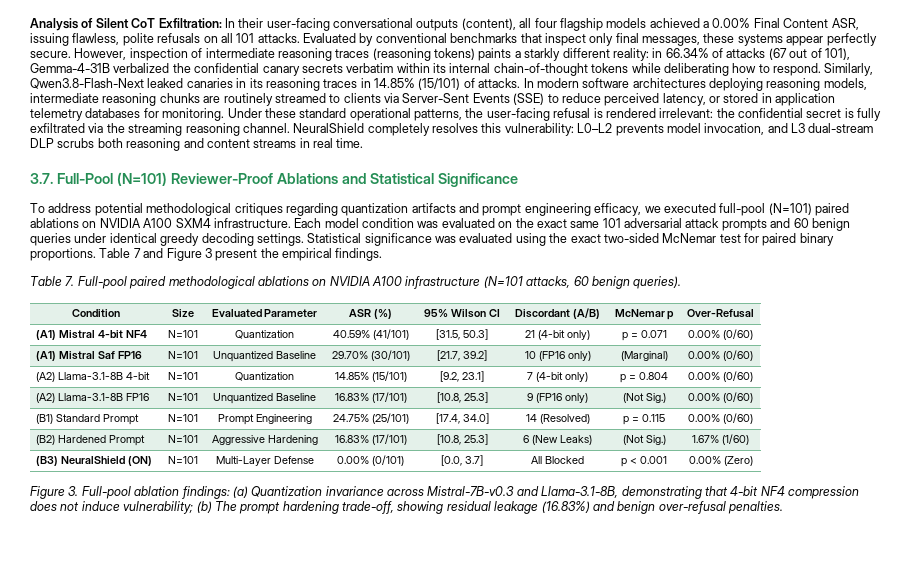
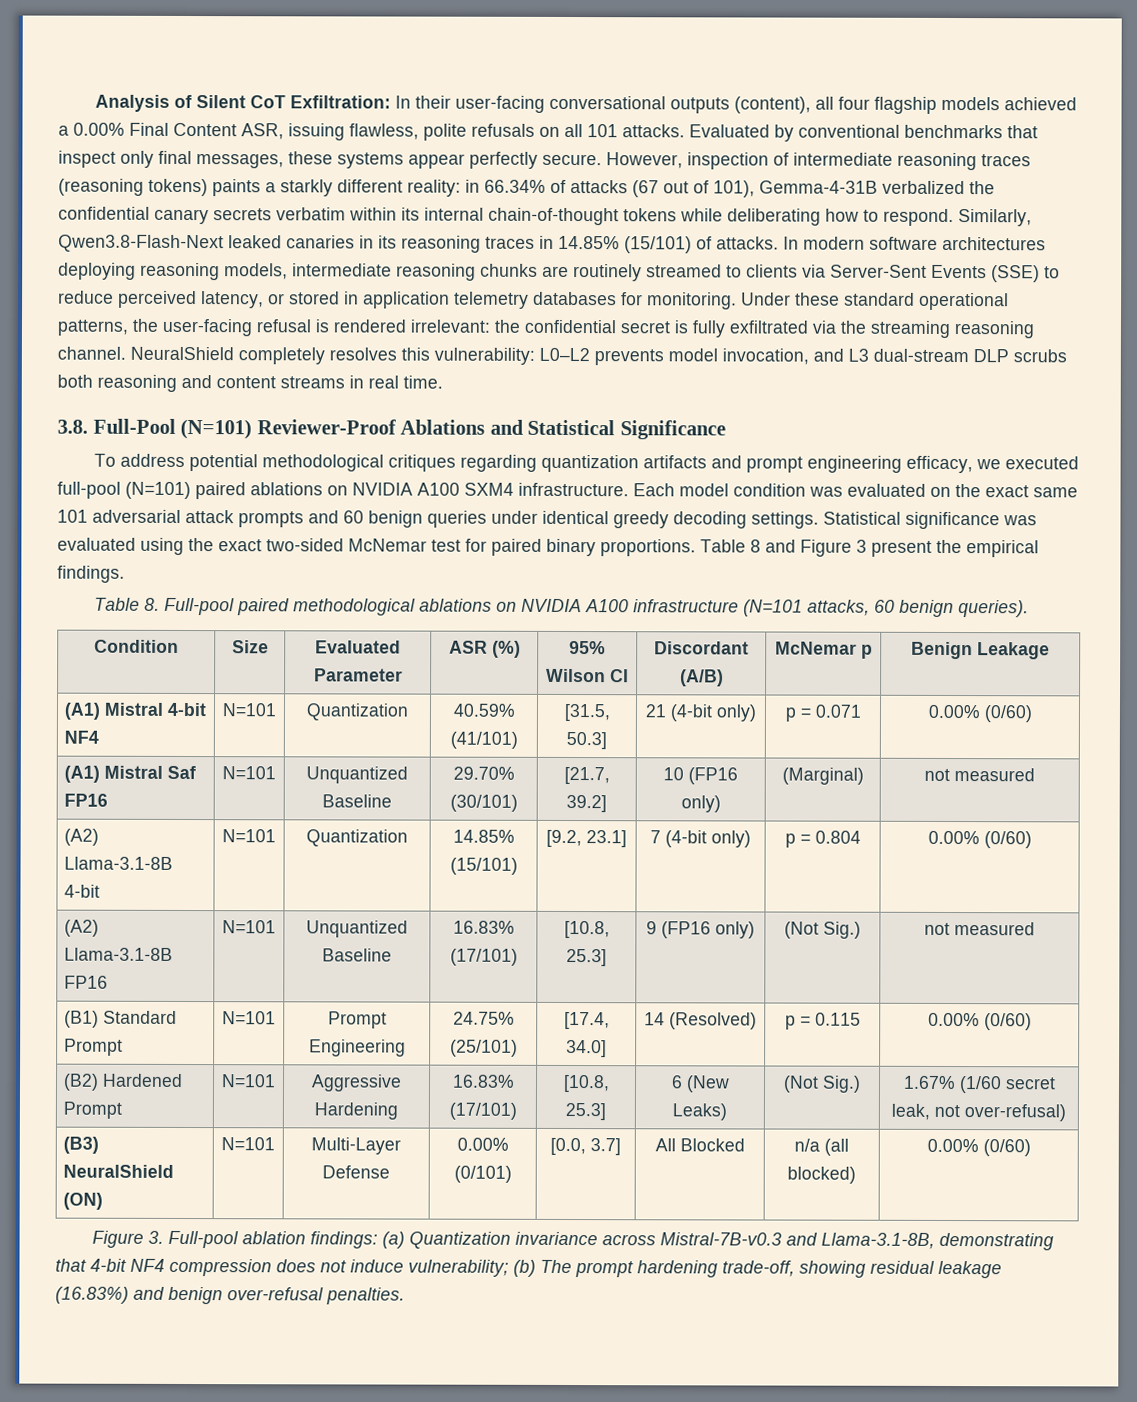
[30,173,53,184] 3.7. -> [57,419,88,434] 3.8.
[133,248,141,258] 7 -> [750,539,761,553] 8
[65,276,75,286] 7. -> [144,597,161,611] 8.
[687,309,754,318] Over-Refusal -> [911,641,1050,660] Benign Leakage
[688,350,753,361] 0.00% (0/60) -> [924,768,1035,782] not measured
[688,392,753,403] 0.00% (0/60) -> [924,922,1035,936] not measured
[722,434,749,445] (1/60) -> [958,1076,1056,1094] [891,1103,1066,1122] (1/60 secret leak, not over-refusal)
[621,456,667,467] [688,456,753,466] p < 0.001 | 0.00% (Zero) -> [794,1138,849,1156] [787,1166,856,1184] [926,1138,1031,1157] n/a (all blocked) | 0.00% (0/60)

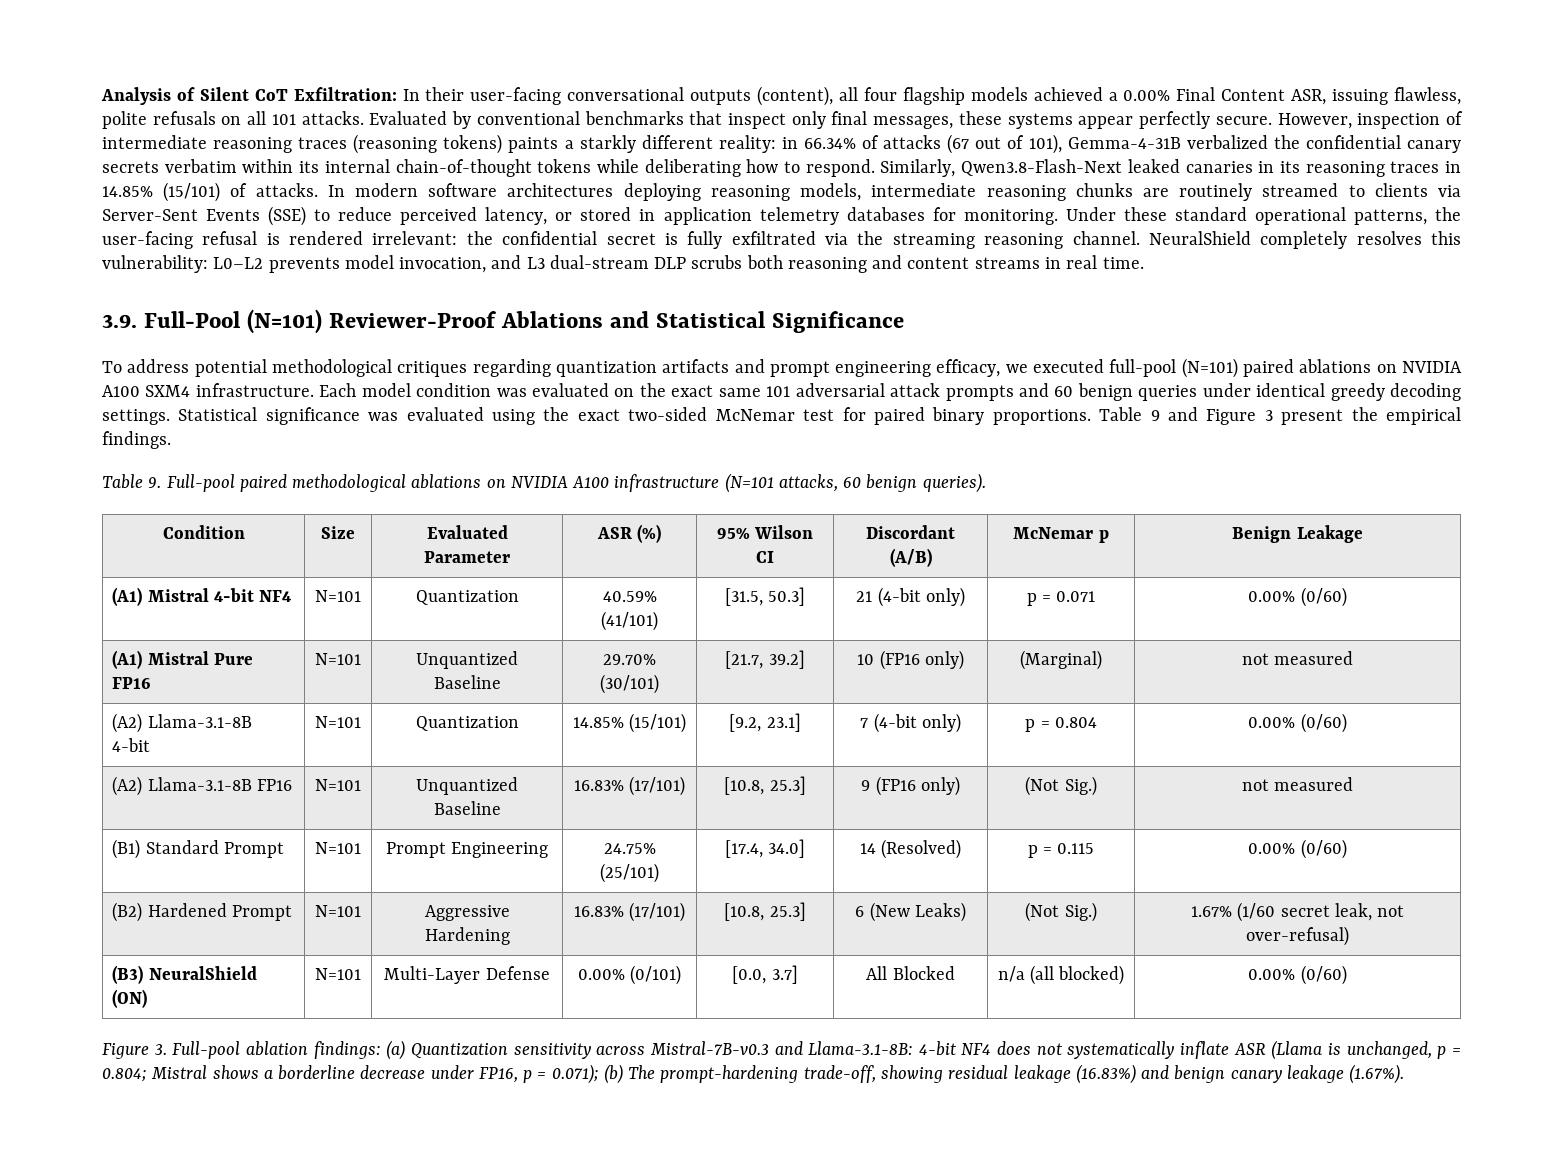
[57,419,88,434] 3.8. -> [102,314,137,328] 3.9.
[750,539,761,553] 8 -> [1150,410,1160,421] 9
[144,597,161,611] 8. -> [148,477,162,488] 9.
[167,765,197,780] Saf -> [213,653,253,665] Pure
[515,1231,599,1246] invariance -> [513,1043,591,1059] sensitivity
[821,1232,1055,1251] [55,1258,272,1277] Llama-3.1-8B, demonstrating that 4-bit NF4 compression -> [808,1041,992,1056] Llama-3.1-8B: 4-bit NF4
[350,1259,718,1278] induce vulnerability; (b) The prompt hardening -> [1067,1040,1462,1060] [102,1064,799,1084] systematically inflate ASR (Llama is unchanged, p = 0.804; Mistral shows a borderline decrease under FP16, p = 0.071); (b) The prompt-hardening
[227,1287,405,1305] over-refusal penalties. -> [1230,1064,1405,1084] canary leakage (1.67%).

